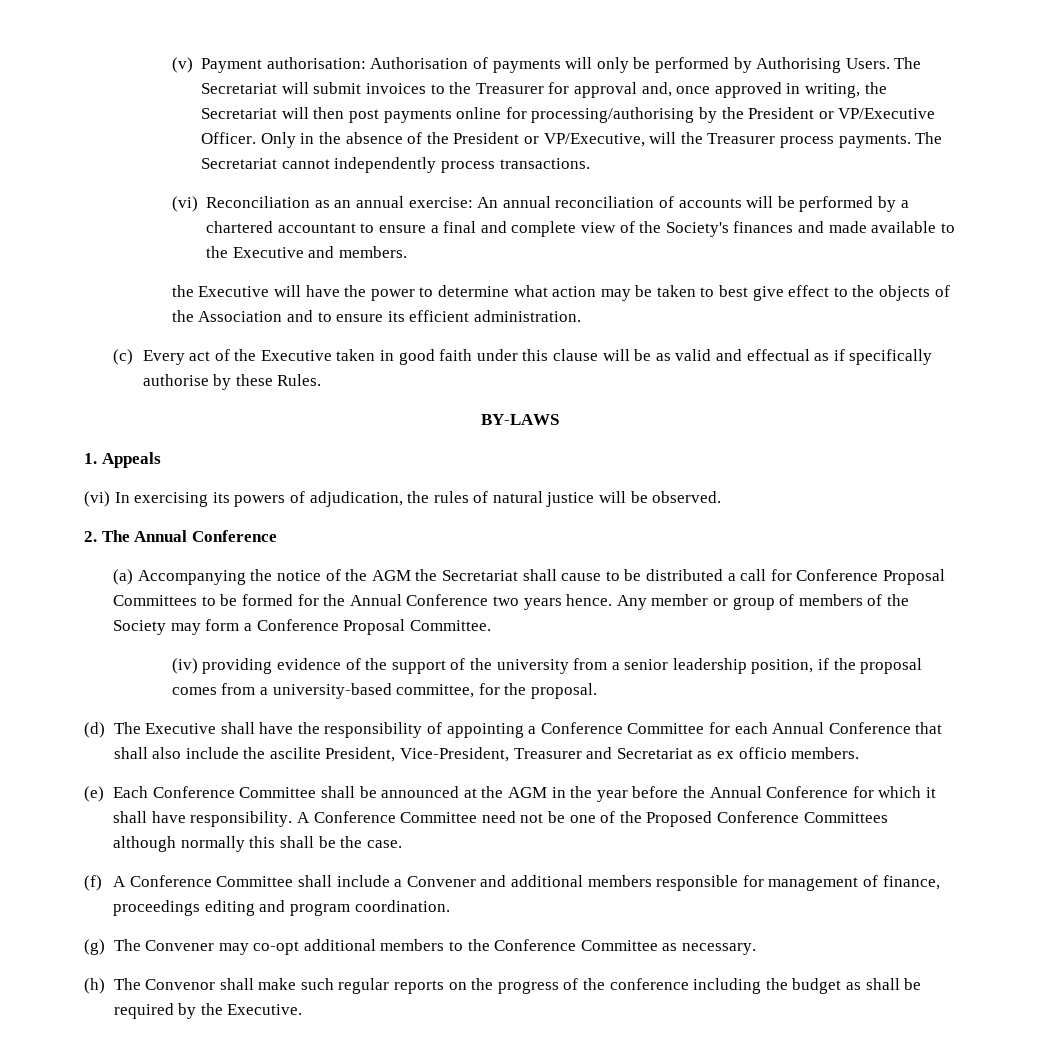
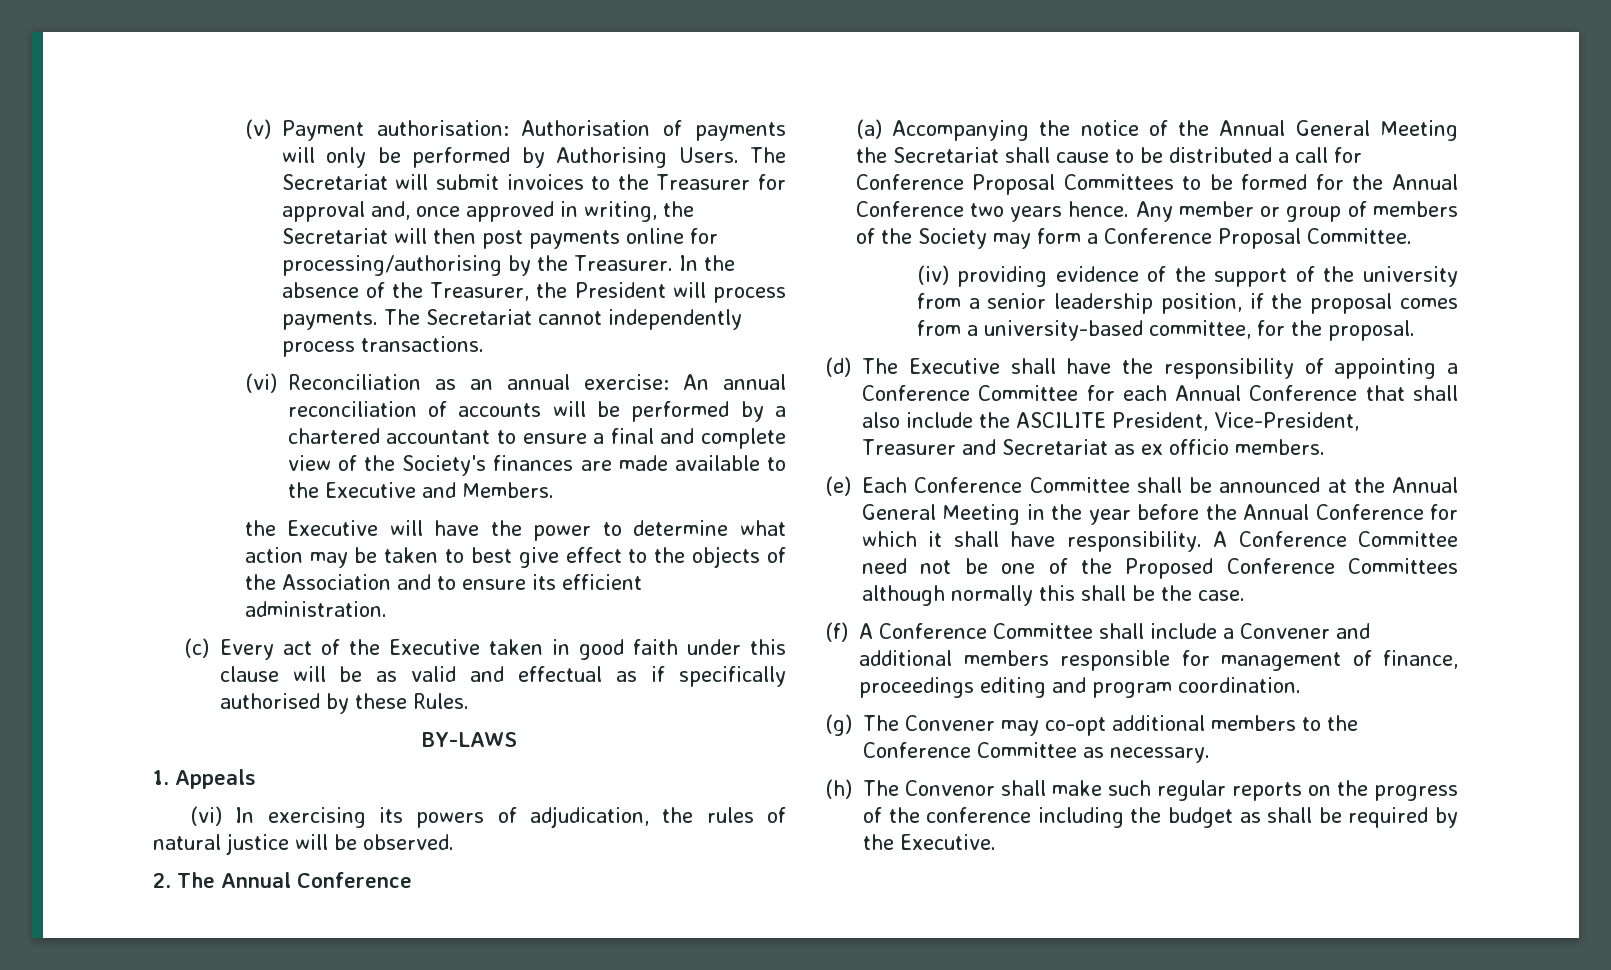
[748,107,936,119] [201,132,776,148] President or VP/Executive Officer. Only in the absence of the President or VP/Executive, will the Treasurer -> [573,255,735,271] [281,282,706,301] Treasurer. In the absence of the Treasurer, the President will
[797,221,824,233] and -> [580,460,612,471] are
[339,246,408,258] members. -> [461,482,554,498] Members.
[142,374,209,386] authorise -> [219,693,320,709] authorised
[371,570,411,581] AGM -> [1219,120,1458,141] Annual General Meeting
[269,747,321,759] ascilite -> [1016,412,1106,428] ASCILITE
[507,787,547,798] AGM -> [1392,477,1458,493] [862,504,1021,525] Annual General Meeting

